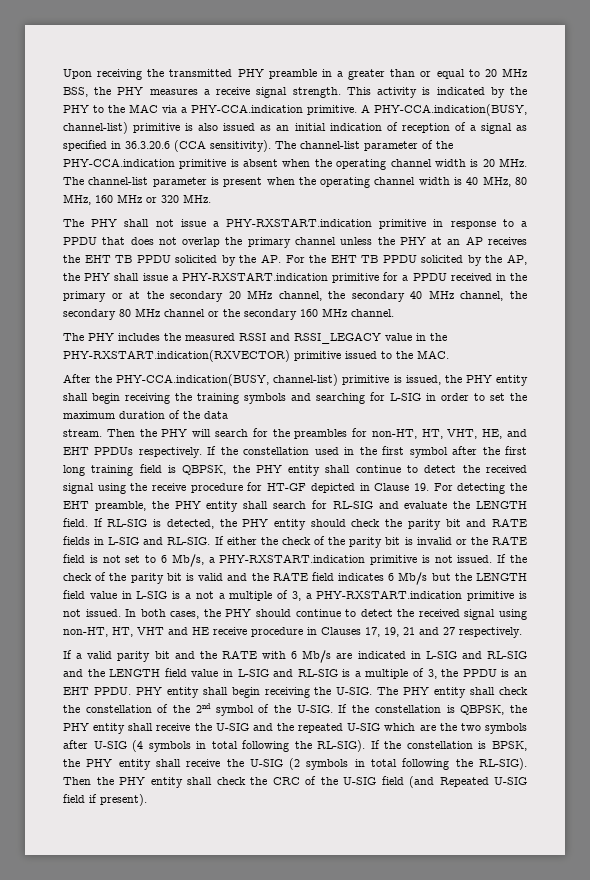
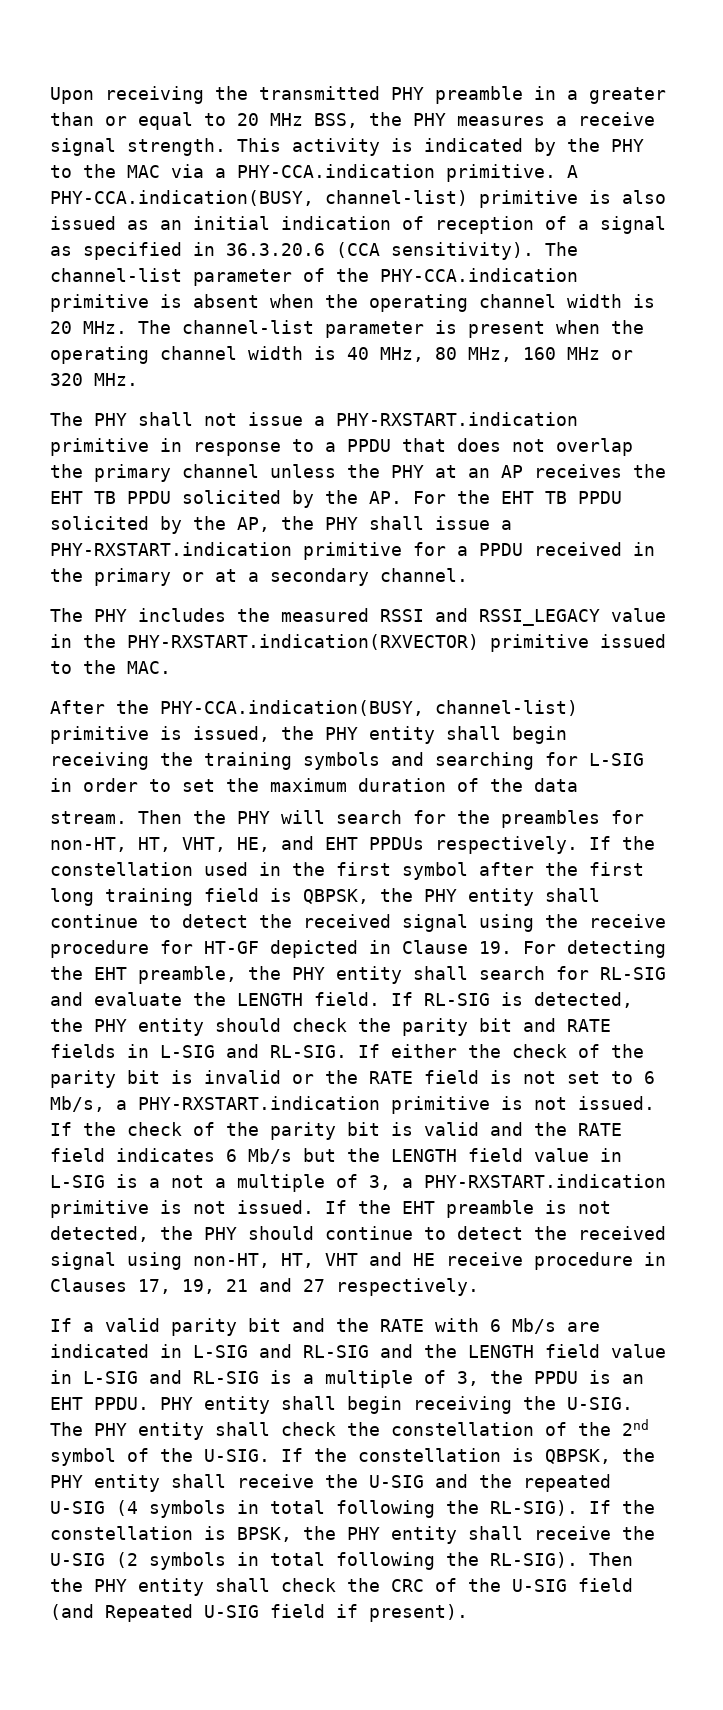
[146,290,527,302] [63,308,347,320] the secondary 20 MHz channel, the secondary 40 MHz channel, the secondary 80 MHz channel or the secondary 160 MHz -> [248,568,369,586] a secondary
[125,609,200,619] In both cases, -> [325,1200,611,1218] [50,1226,149,1242] If the EHT preamble is not detected,
[384,723,528,734] [63,740,127,749] which are the two symbols after U-SIG -> (105, 1507) none

